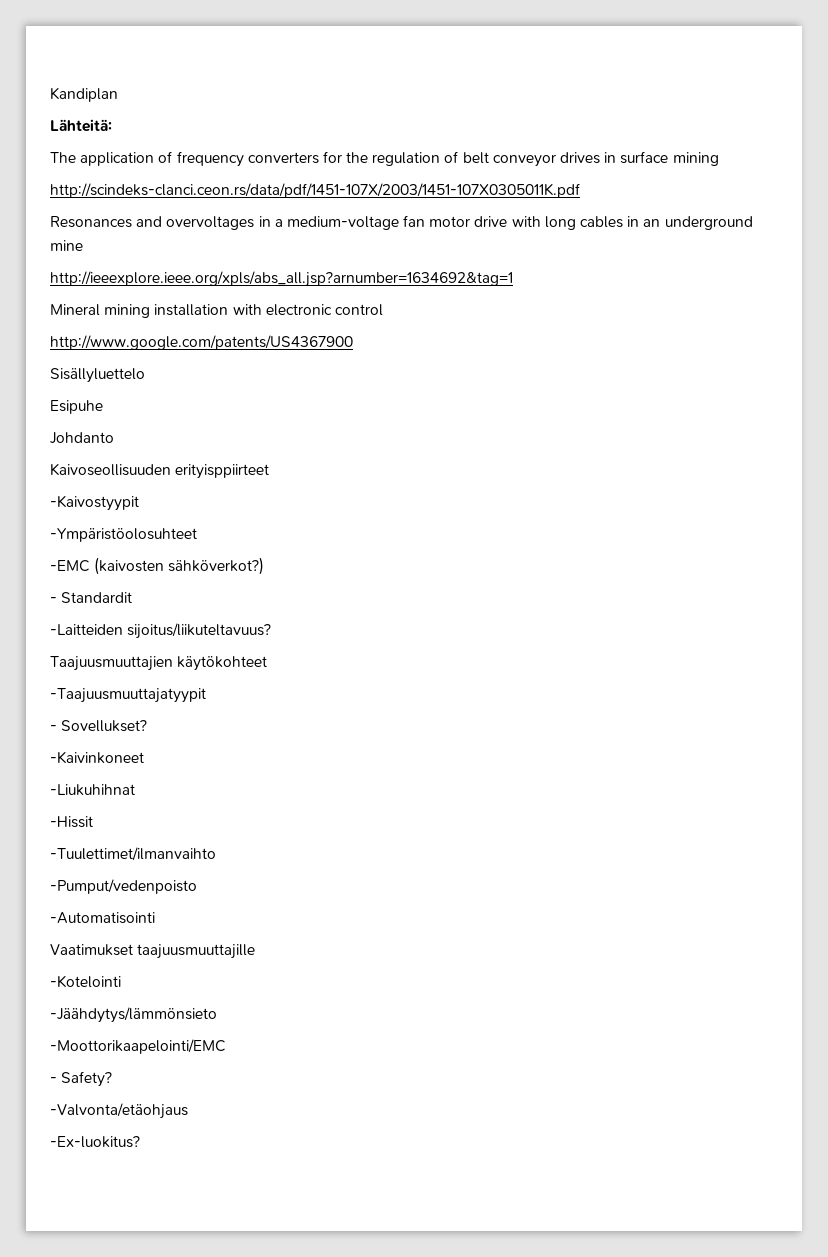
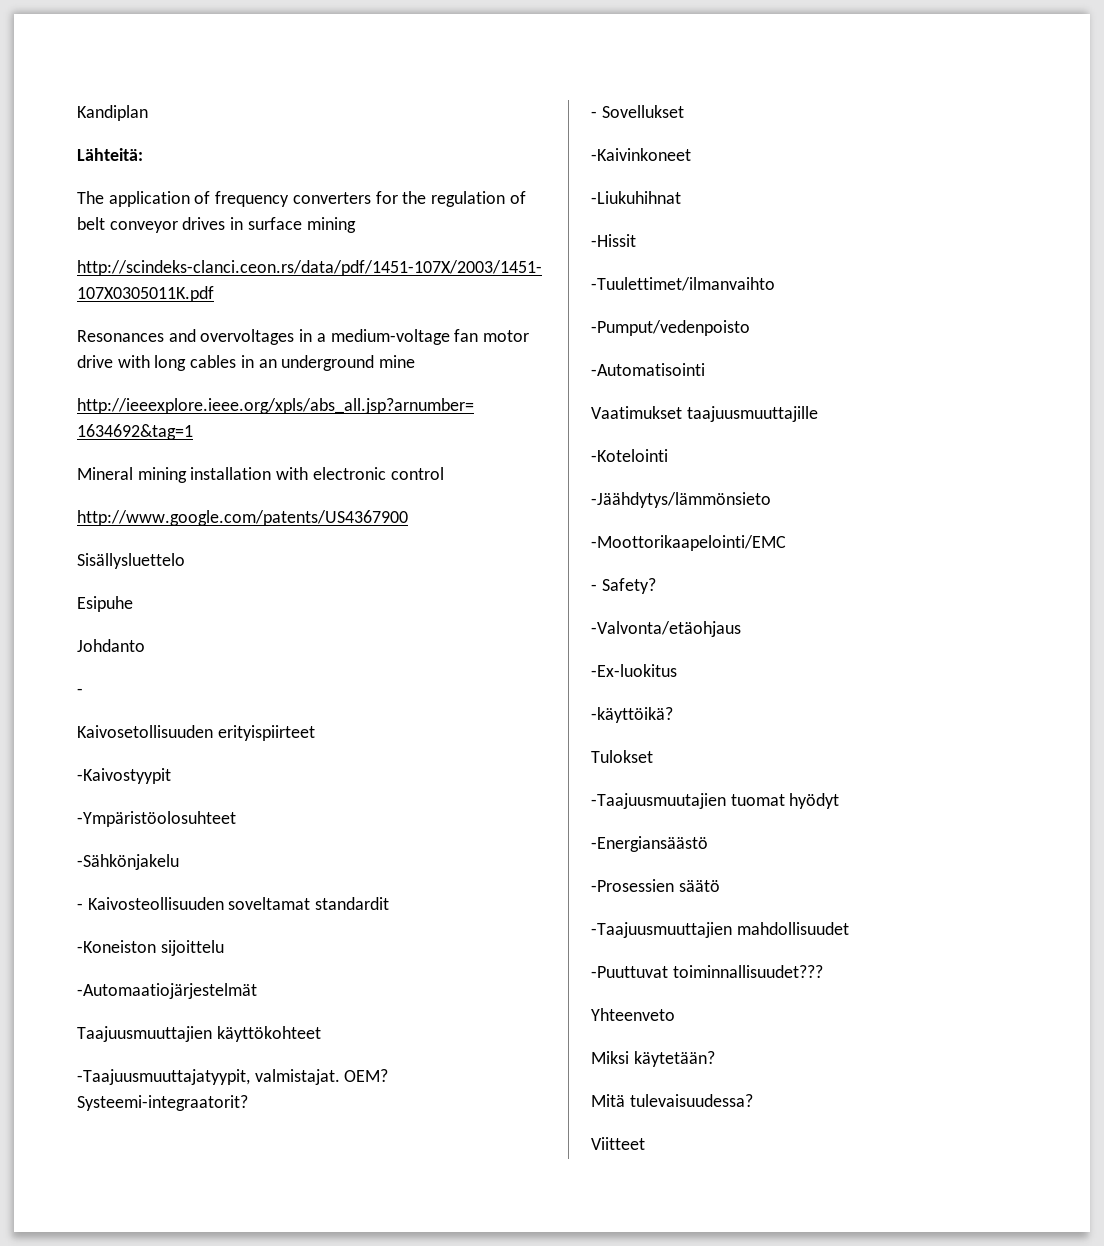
[50,368,145,383] Sisällyluettelo -> [77,553,185,569] Sisällysluettelo
[50,463,270,479] Kaivoseollisuuden erityisppiirteet -> [77,688,83,695] [77,725,315,741] - // Kaivosetollisuuden erityispiirteet
[50,557,265,575] [50,592,133,603] [50,623,272,639] [50,656,268,671] [50,688,206,703] [50,720,148,732] -EMC (kaivosten sähköverkot?) // - Standardit // -Laitteiden sijoitus/liikuteltavuus? // Taajuusmuuttajien käytökohteet // -Taajuusmuuttajatyypit // - Sovellukset? -> [77,854,179,870] [77,897,390,910] [77,940,224,956] [77,983,257,999] [77,1026,321,1042] [77,1069,389,1085] [77,1095,248,1111] [591,105,684,118] -Sähkönjakelu // - Kaivosteollisuuden soveltamat standardit // -Koneiston sijoittelu // -Automaatiojärjestelmät // Taajuusmuuttajien käyttökohteet // -Taajuusmuuttajatyypit, valmistajat. OEM? Systeemi-integraatorit? // - Sovellukset
[50,1136,140,1148] -Ex-luokitus? -> [591,664,677,677] [591,707,673,723] [591,750,653,763] [591,793,840,809] [591,836,708,852] [591,879,720,892] [591,922,849,938] [591,965,823,978] [591,1008,675,1021] [591,1051,715,1067] [591,1094,753,1107] [591,1137,645,1150] -Ex-luokitus // -käyttöikä? // Tulokset // -Taajuusmuutajien tuomat hyödyt // -Energiansäästö // -Prosessien säätö // -Taajuusmuuttajien mahdollisuudet // -Puuttuvat toiminnallisuudet??? // Yhteenveto // Miksi käytetään? // Mitä tulevaisuudessa? // Viitteet

